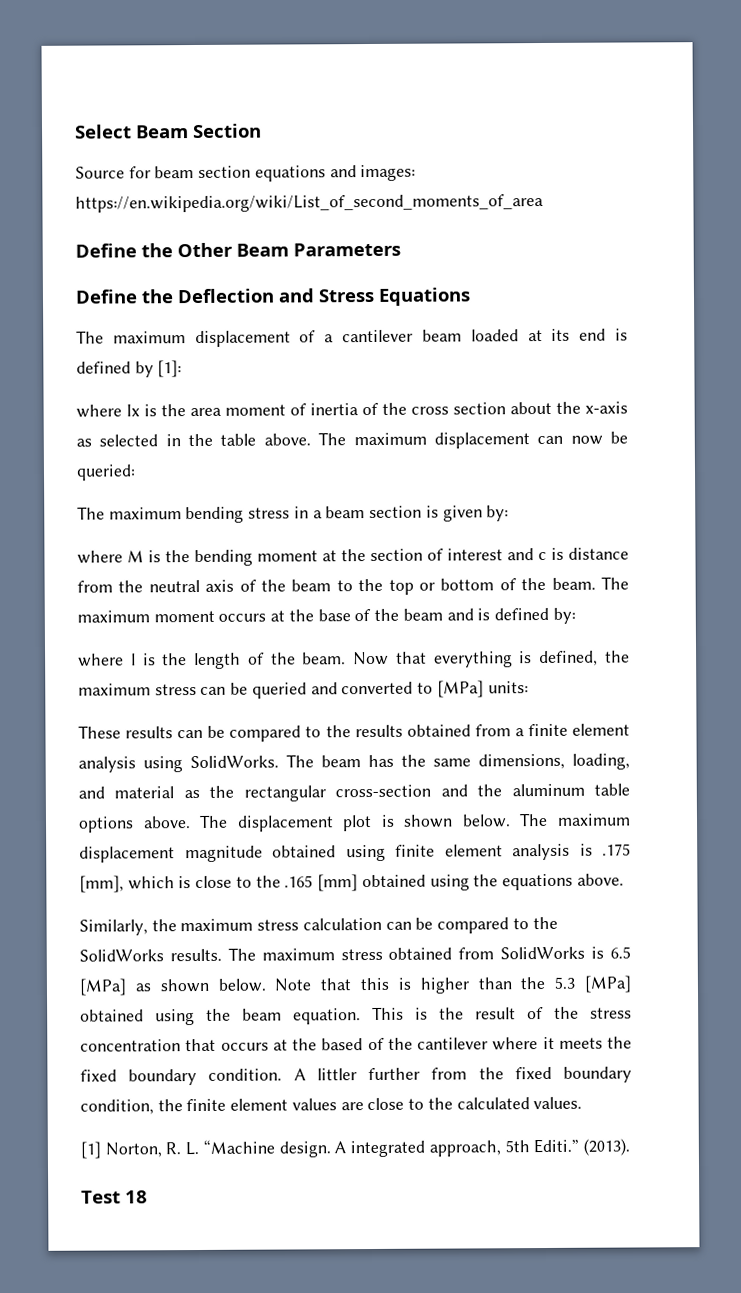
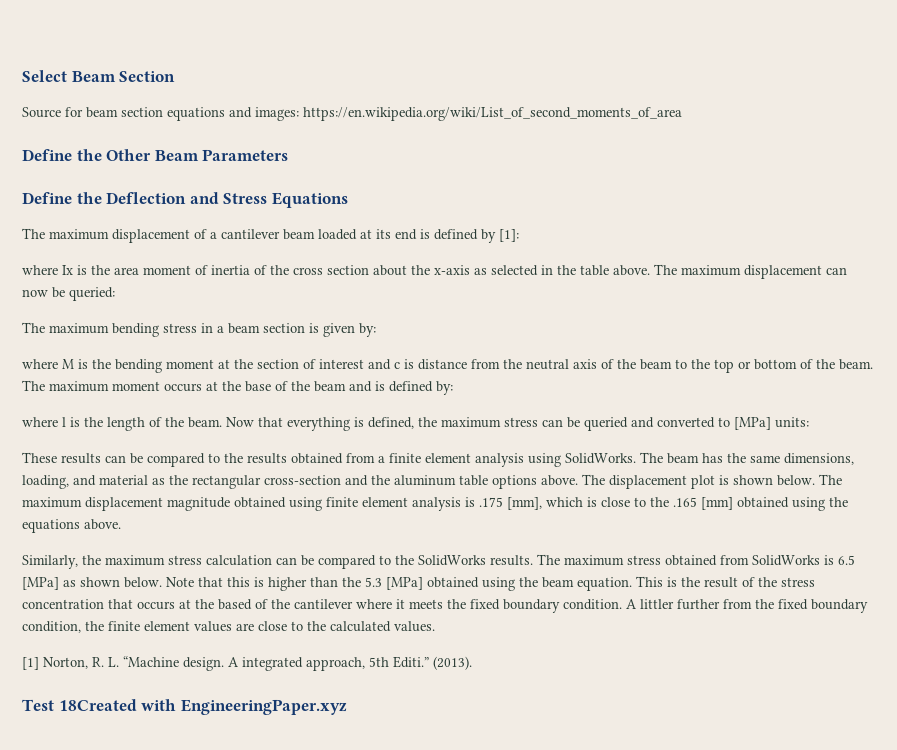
[125,1190,148,1204] 18 -> [58,699,347,715] 18Created with EngineeringPaper.xyz

